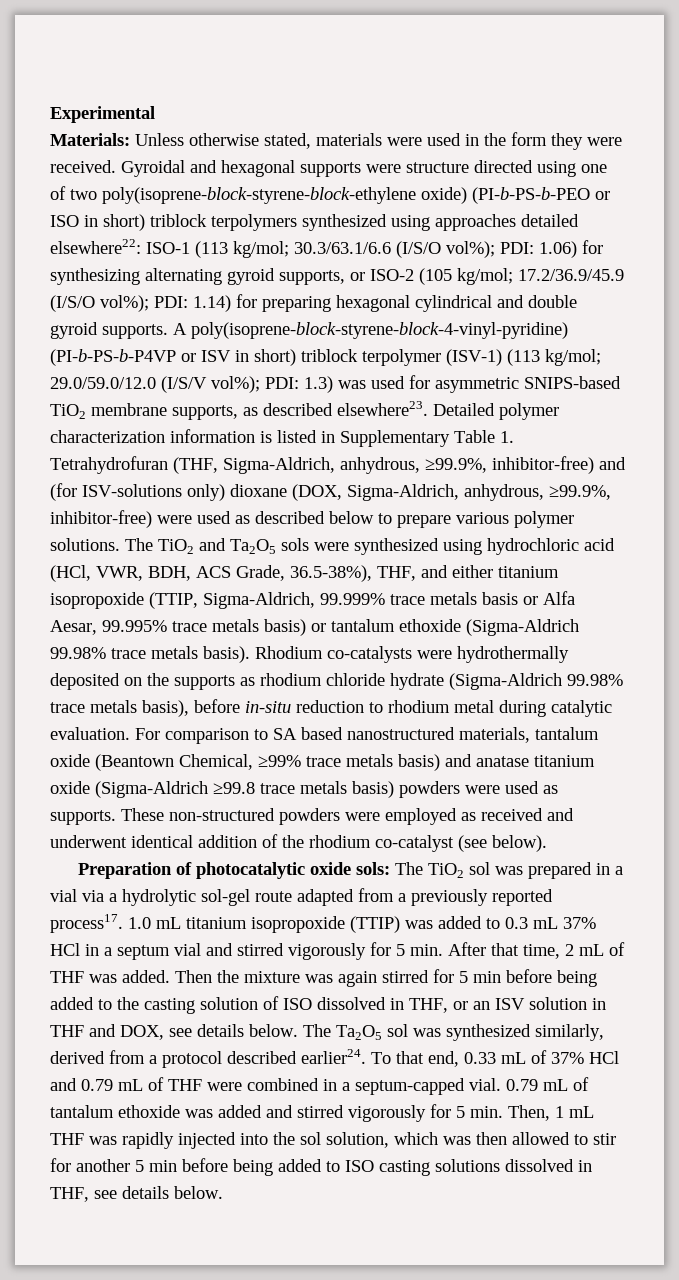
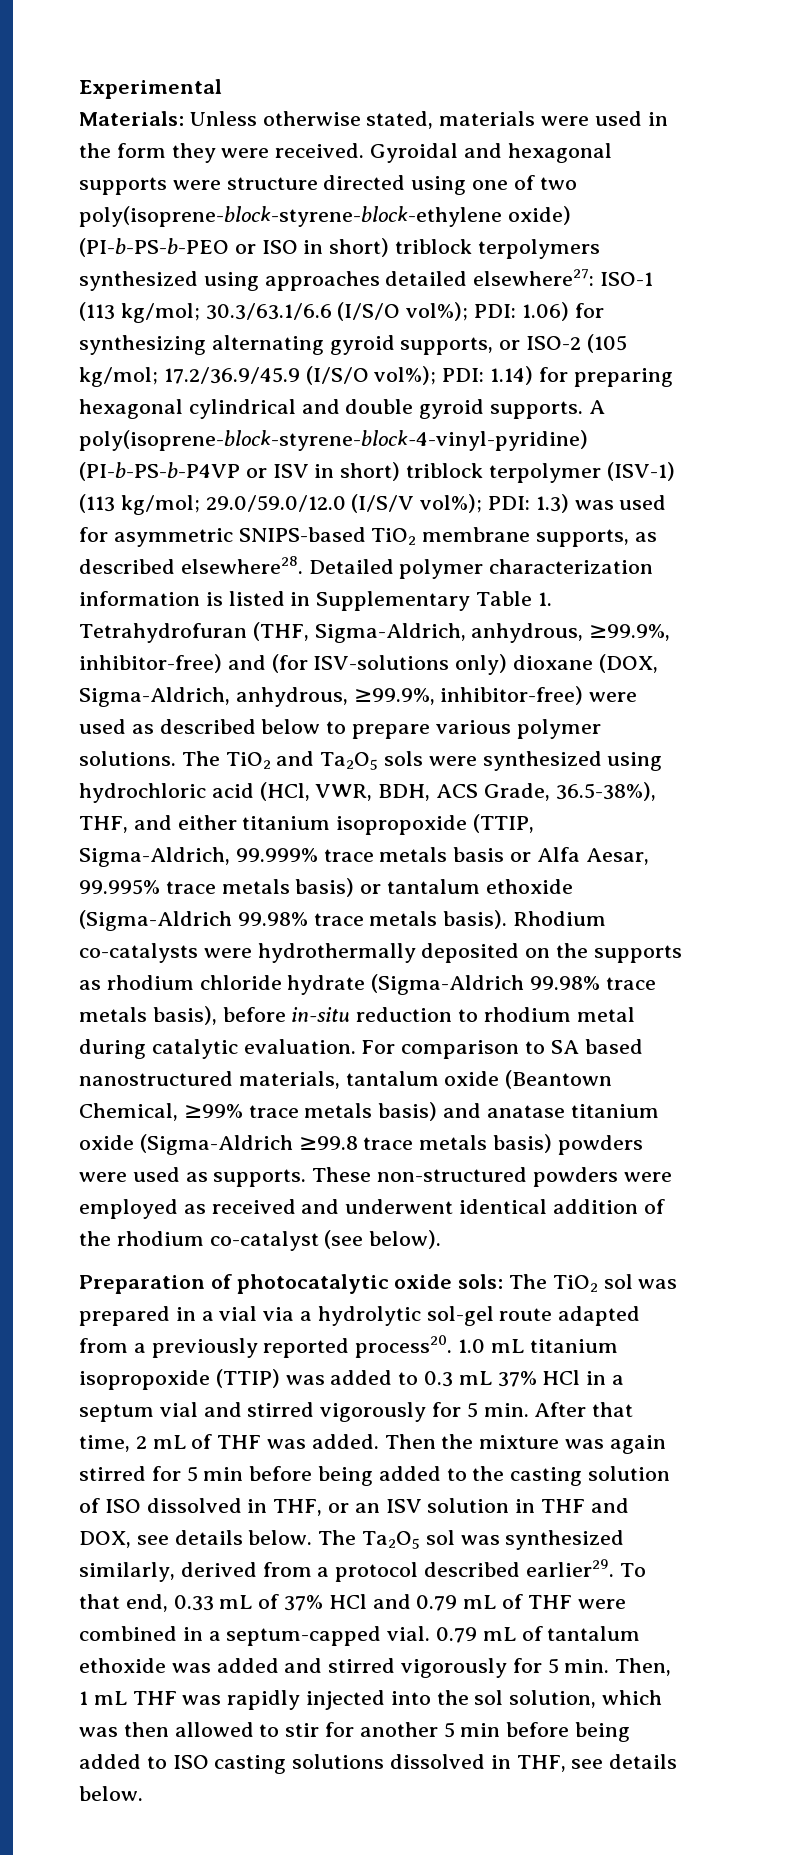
[50,239,141,254] elsewhere22: -> [473,269,595,286] elsewhere27:
[337,401,428,416] elsewhere23. -> [180,556,303,574] elsewhere28.
[50,914,123,933] process17. -> [355,1335,453,1358] process20.
[301,1049,366,1064] earlier24. -> [525,1559,614,1577] earlier29.

